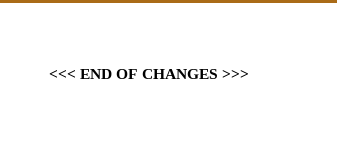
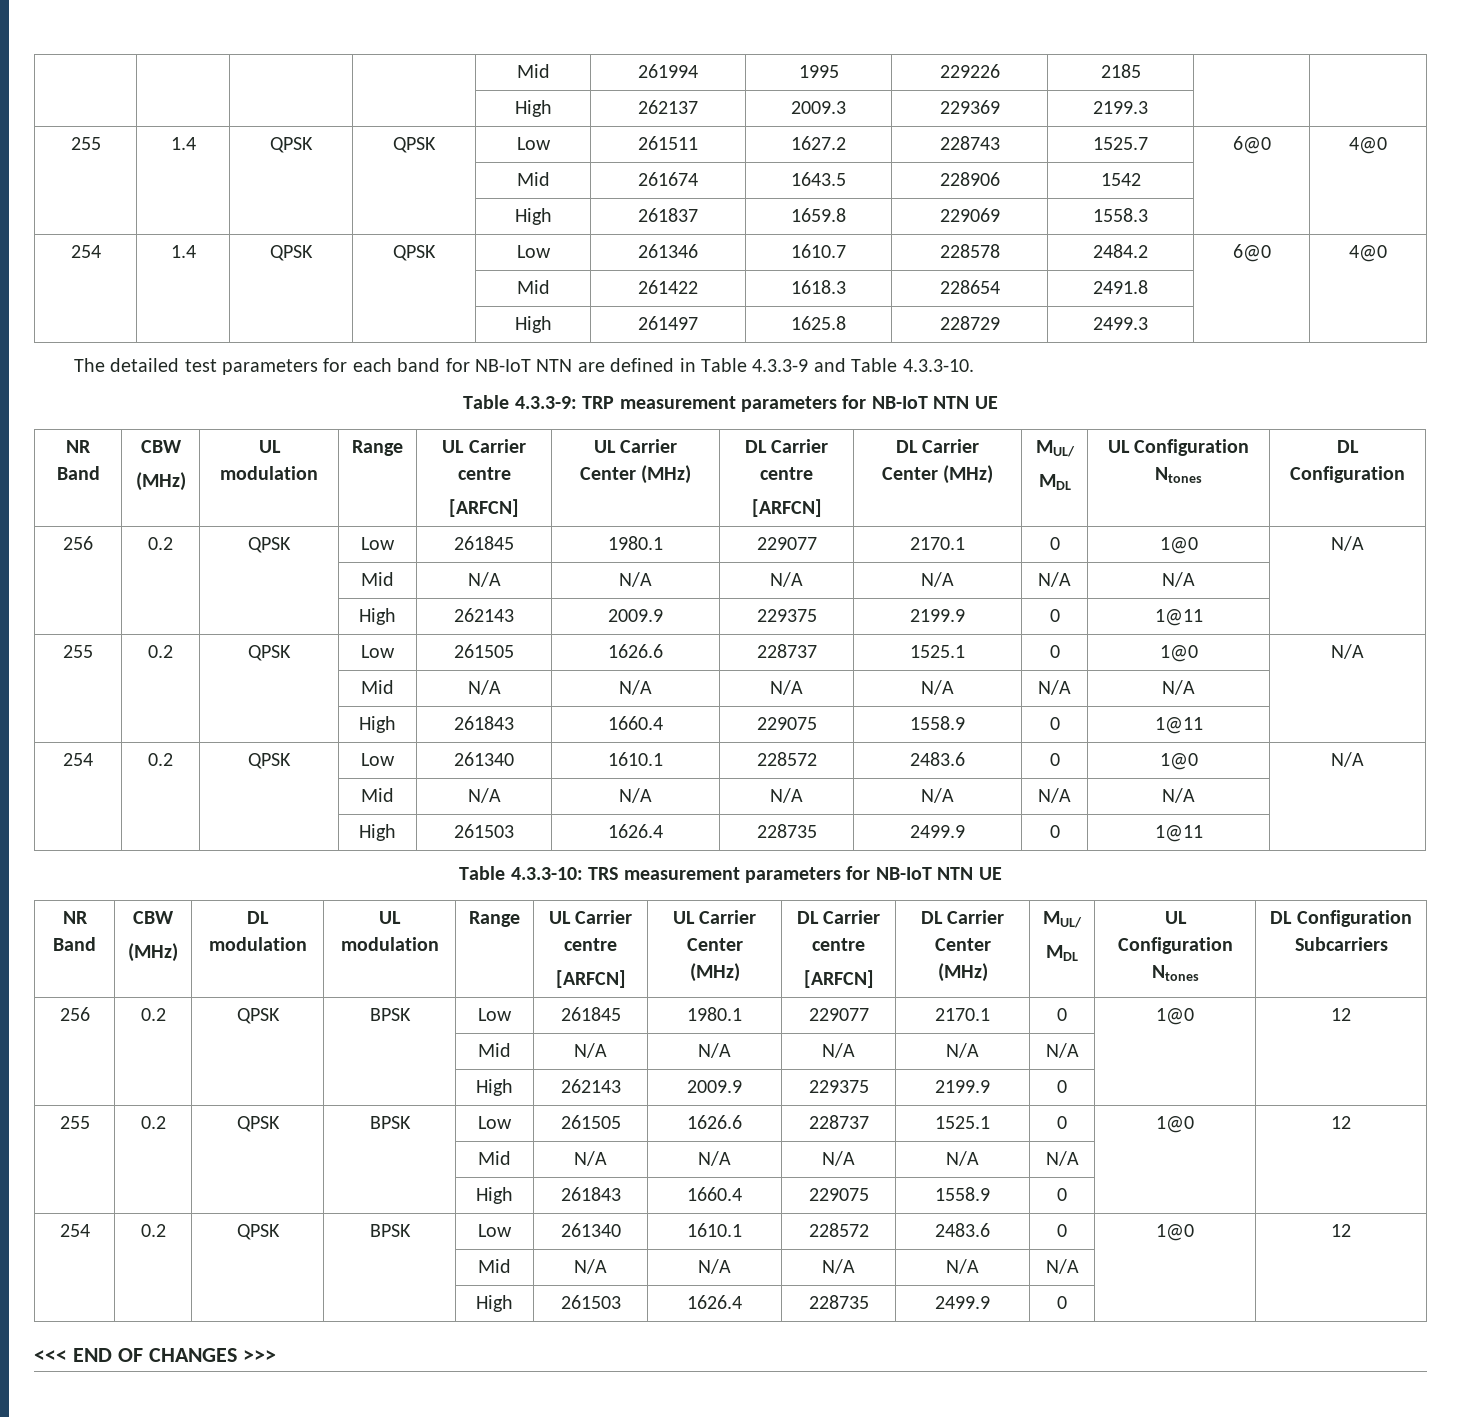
(49, 74) none -> [516,64,550,78] [638,64,698,78] [798,65,839,78] [939,64,1000,78] [1100,64,1141,78] [514,100,552,117] [638,100,698,114] [791,101,846,114] [939,100,1000,114] [1093,101,1148,114] [70,137,101,150] [170,137,196,150] [270,137,313,153] [393,137,436,153] [516,137,551,150] [638,136,698,150] [791,136,846,150] [939,136,1000,150] [1093,137,1148,150] [1232,136,1271,154] [1349,137,1387,154] [516,172,550,186] [638,172,698,186] [791,172,846,186] [939,172,1000,186] [1100,173,1141,186] [514,208,552,225] [638,208,698,222] [791,208,846,222] [939,208,1000,222] [1093,208,1148,222] [70,245,101,258] [170,245,196,258] [270,245,313,261] [393,245,436,261] [516,245,551,258] [638,244,698,258] [791,244,846,258] [939,244,1000,258] [1093,244,1148,258] [1232,244,1271,262] [1349,245,1387,262] [516,280,550,294] [638,280,698,294] [791,280,846,294] [939,280,1000,294] [1093,280,1148,294] [514,316,552,333] [638,316,698,330] [791,316,846,330] [939,316,1000,330] [1093,317,1148,330] [73,358,974,375] [463,395,998,412] [66,440,91,453] [56,466,100,480] [140,440,182,453] [135,472,186,491] [258,440,281,453] [220,466,318,480] [352,440,403,456] [442,439,526,453] [457,467,511,480] [449,499,519,517] [593,439,678,453] [579,465,692,484] [744,439,829,453] [760,467,813,480] [751,499,822,517] [895,439,980,453] [881,465,994,484] [1035,440,1075,457] [1038,474,1071,490] [1107,439,1250,456] [1155,467,1202,483] [1337,440,1359,453] [1290,466,1405,483] [63,536,93,550] [148,537,173,550] [248,537,291,553] [361,537,395,550] [454,536,514,550] [608,536,663,550] [756,537,817,550] [910,537,965,550] [1049,537,1060,550] [1159,537,1198,554] [1331,536,1364,551] [361,572,394,586] [467,572,501,587] [619,572,652,587] [770,572,803,587] [921,572,954,587] [1038,572,1071,587] [1162,572,1195,587] [359,608,396,625] [454,608,514,622] [608,609,663,622] [756,609,817,622] [910,609,965,622] [1049,609,1060,622] [1154,609,1203,626] [63,645,93,658] [148,645,173,658] [248,645,291,661] [361,645,395,658] [454,644,514,658] [608,644,663,658] [756,644,817,658] [910,645,965,658] [1049,645,1060,658] [1159,645,1198,662] [1331,644,1364,659] [361,680,394,694] [467,680,501,695] [619,680,652,695] [770,680,803,695] [921,680,954,695] [1038,680,1071,695] [1162,680,1195,695] [359,716,396,733] [454,716,514,730] [608,716,663,730] [756,717,817,730] [910,716,965,730] [1049,717,1060,730] [1154,717,1203,734] [63,753,93,766] [148,753,173,766] [248,753,291,769] [361,753,395,766] [454,752,514,766] [608,752,663,766] [756,752,817,766] [910,752,965,766] [1049,753,1060,766] [1159,753,1198,770] [1331,752,1364,767] [361,788,394,802] [467,788,501,803] [619,788,652,803] [770,788,803,803] [921,788,954,803] [1038,788,1071,803] [1162,788,1195,803] [359,824,396,841] [454,824,514,838] [608,824,663,838] [756,824,817,838] [910,825,965,838] [1049,825,1060,838] [1154,825,1203,842] [459,866,1002,883] [62,911,88,924] [53,937,96,951] [133,911,174,924] [128,943,178,962] [247,911,269,924] [208,937,307,951] [379,911,401,924] [340,937,439,951] [469,911,520,927] [548,910,633,924] [564,938,617,951] [555,970,626,988] [672,910,757,924] [686,938,743,951] [689,963,740,982] [796,910,881,924] [812,938,865,951] [803,970,874,988] [920,910,1005,924] [934,938,991,951] [937,963,988,982] [1043,911,1082,928] [1046,945,1078,961] [1164,911,1187,924] [1117,937,1233,954] [1151,965,1199,981] [1270,910,1412,927] [1294,937,1388,951] [59,1007,90,1021] [140,1008,166,1021] [236,1008,280,1024] [369,1008,411,1021] [478,1008,512,1021] [560,1007,621,1021] [687,1007,742,1021] [808,1008,869,1021] [935,1008,990,1021] [1057,1008,1067,1021] [1156,1008,1194,1025] [1331,1008,1351,1021] [478,1043,511,1057] [574,1043,607,1058] [698,1043,731,1058] [822,1043,855,1058] [946,1043,979,1058] [1045,1043,1079,1058] [476,1079,513,1096] [560,1079,621,1093] [687,1080,742,1093] [808,1080,869,1093] [935,1080,990,1093] [1057,1080,1067,1093] [59,1116,90,1129] [140,1116,166,1129] [236,1116,280,1132] [369,1116,411,1129] [478,1116,512,1129] [560,1115,621,1129] [687,1115,742,1129] [808,1115,869,1129] [935,1116,990,1129] [1057,1116,1067,1129] [1156,1116,1194,1133] [1331,1116,1351,1129] [478,1151,511,1165] [574,1151,607,1166] [698,1151,731,1166] [822,1151,855,1166] [946,1151,979,1166] [1045,1151,1079,1166] [476,1187,513,1204] [560,1187,621,1201] [687,1187,742,1201] [808,1188,869,1201] [935,1187,990,1201] [1057,1188,1067,1201] [59,1224,90,1237] [140,1224,166,1237] [236,1224,280,1240] [369,1224,411,1237] [478,1224,512,1237] [560,1223,621,1237] [687,1223,742,1237] [808,1223,869,1237] [935,1223,990,1237] [1057,1224,1067,1237] [1156,1224,1194,1241] [1331,1224,1351,1237] [478,1259,511,1273] [574,1259,607,1274] [698,1259,731,1274] [822,1259,855,1274] [946,1259,979,1274] [1045,1259,1079,1274] [476,1295,513,1312] [560,1295,621,1309] [687,1295,742,1309] [808,1295,869,1309] [935,1296,990,1309] [1057,1296,1067,1309] | | | | Mid | 261994 | 1995 | 229226 | 2185 | | // | | | | High | 262137 | 2009.3 | 229369 | 2199.3 | | // 255 | 1.4 | QPSK | QPSK | Low | 261511 | 1627.2 | 228743 | 1525.7 | 6@0 | 4@0 // | | | | Mid | 261674 | 1643.5 | 228906 | 1542 | | // | | | | High | 261837 | 1659.8 | 229069 | 1558.3 | | // 254 | 1.4 | QPSK | QPSK | Low | 261346 | 1610.7 | 228578 | 2484.2 | 6@0 | 4@0 // | | | | Mid | 261422 | 1618.3 | 228654 | 2491.8 | | // | | | | High | 261497 | 1625.8 | 228729 | 2499.3 | | // The detailed test parameters for each band for NB-IoT NTN are defined in Table 4.3.3-9 and Table 4.3.3-10. // Table 4.3.3-9: TRP measurement parameters for NB-IoT NTN UE // NR Band | CBW // (MHz) | UL modulation | Range | UL Carrier centre // [ARFCN] | UL Carrier Center (MHz) | DL Carrier centre // [ARFCN] | DL Carrier Center (MHz) | MUL/ // MDL | UL Configuration Ntones | DL Configuration // 256 | 0.2 | QPSK | Low | 261845 | 1980.1 | 229077 | 2170.1 | 0 | 1@0 | N/A // | | | Mid | N/A | N/A | N/A | N/A | N/A | N/A | // | | | High | 262143 | 2009.9 | 229375 | 2199.9 | 0 | 1@11 | // 255 | 0.2 | QPSK | Low | 261505 | 1626.6 | 228737 | 1525.1 | 0 | 1@0 | N/A // | | | Mid | N/A | N/A | N/A | N/A | N/A | N/A | // | | | High | 261843 | 1660.4 | 229075 | 1558.9 | 0 | 1@11 | // 254 | 0.2 | QPSK | Low | 261340 | 1610.1 | 228572 | 2483.6 | 0 | 1@0 | N/A // | | | Mid | N/A | N/A | N/A | N/A | N/A | N/A | // | | | High | 261503 | 1626.4 | 228735 | 2499.9 | 0 | 1@11 | // Table 4.3.3-10: TRS measurement parameters for NB-IoT NTN UE // NR Band | CBW // (MHz) | DL modulation | UL modulation | Range | UL Carrier centre // [ARFCN] | UL Carrier Center (MHz) | DL Carrier centre // [ARFCN] | DL Carrier Center (MHz) | MUL/ // MDL | UL Configuration Ntones | DL Configuration Subcarriers // 256 | 0.2 | QPSK | BPSK | Low | 261845 | 1980.1 | 229077 | 2170.1 | 0 | 1@0 | 12 // | | | | Mid | N/A | N/A | N/A | N/A | N/A | | // | | | | High | 262143 | 2009.9 | 229375 | 2199.9 | 0 | | // 255 | 0.2 | QPSK | BPSK | Low | 261505 | 1626.6 | 228737 | 1525.1 | 0 | 1@0 | 12 // | | | | Mid | N/A | N/A | N/A | N/A | N/A | | // | | | | High | 261843 | 1660.4 | 229075 | 1558.9 | 0 | | // 254 | 0.2 | QPSK | BPSK | Low | 261340 | 1610.1 | 228572 | 2483.6 | 0 | 1@0 | 12 // | | | | Mid | N/A | N/A | N/A | N/A | N/A | | // | | | | High | 261503 | 1626.4 | 228735 | 2499.9 | 0 | | //

